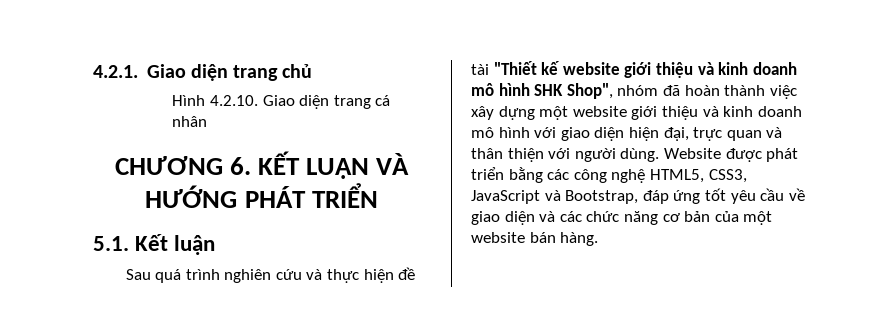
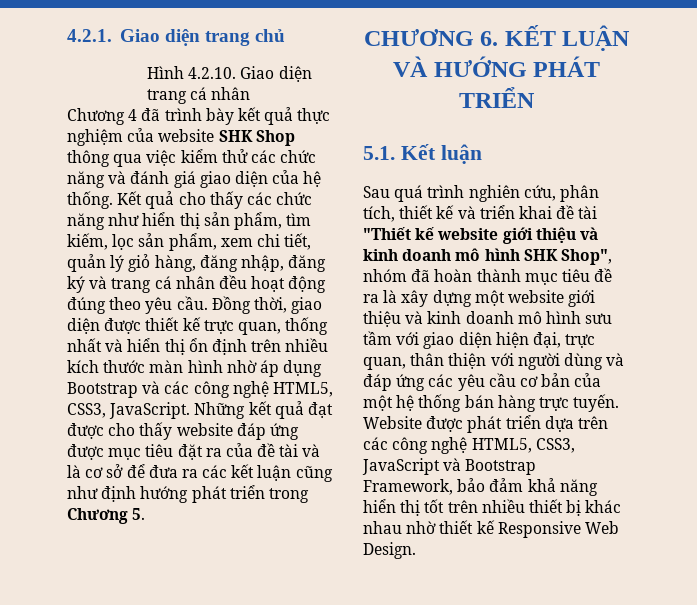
(208, 121) none -> [67,107,331,125] [67,128,295,146] [67,149,317,167] [67,170,322,188] [67,191,313,209] [67,212,312,230] [67,233,312,251] [67,254,327,272] [67,275,327,293] [67,296,323,314] [67,317,329,335] [67,338,329,355] [67,360,323,377] [67,381,333,398] [67,401,333,419] [67,422,299,440] [67,443,321,460] [67,464,333,482] [67,485,309,503] [67,508,146,524] // Chương 4 đã trình bày kết quả thực nghiệm của website SHK Shop thông qua việc kiểm thử các chức năng và đánh giá giao diện của hệ thống. Kết quả cho thấy các chức năng như hiển thị sản phẩm, tìm kiếm, lọc sản phẩm, xem chi tiết, quản lý giỏ hàng, đăng nhập, đăng ký và trang cá nhân đều hoạt động đúng theo yêu cầu. Đồng thời, giao diện được thiết kế trực quan, thống nhất và hiển thị ổn định trên nhiều kích thước màn hình nhờ áp dụng Bootstrap và các công nghệ HTML5, CSS3, JavaScript. Những kết quả đạt được cho thấy website đáp ứng được mục tiêu đặt ra của đề tài và là cơ sở để đưa ra các kết luận cũng như định hướng phát triển trong Chương 5.
[275,269,394,283] cứu và thực hiện -> [523,185,599,202] [363,205,552,222] cứu, phân tích, thiết kế và triển khai
[769,85,797,99] việc -> [524,268,613,285] [363,290,398,303] mục tiêu đề ra là
(530, 132) none -> [585,313,613,324] [363,331,392,345] sưu tầm
[726,127,783,141] quan và -> [363,357,406,370] quan,
[620,148,660,162] dùng. -> [563,353,625,370] [363,373,602,391] [363,394,620,412] dùng và đáp ứng các yêu cầu cơ bản của một hệ thống bán hàng trực tuyến.
[508,167,543,183] bằng -> [544,416,608,432] dựa trên
[565,188,805,204] [471,211,773,225] [471,232,599,246] Bootstrap, đáp ứng tốt yêu cầu về giao diện và các chức năng cơ bản của một website bán hàng. -> [465,459,537,475] [363,478,598,496] [363,499,622,516] [363,520,619,538] [363,542,416,559] Bootstrap Framework, bảo đảm khả năng hiển thị tốt trên nhiều thiết bị khác nhau nhờ thiết kế Responsive Web Design.

